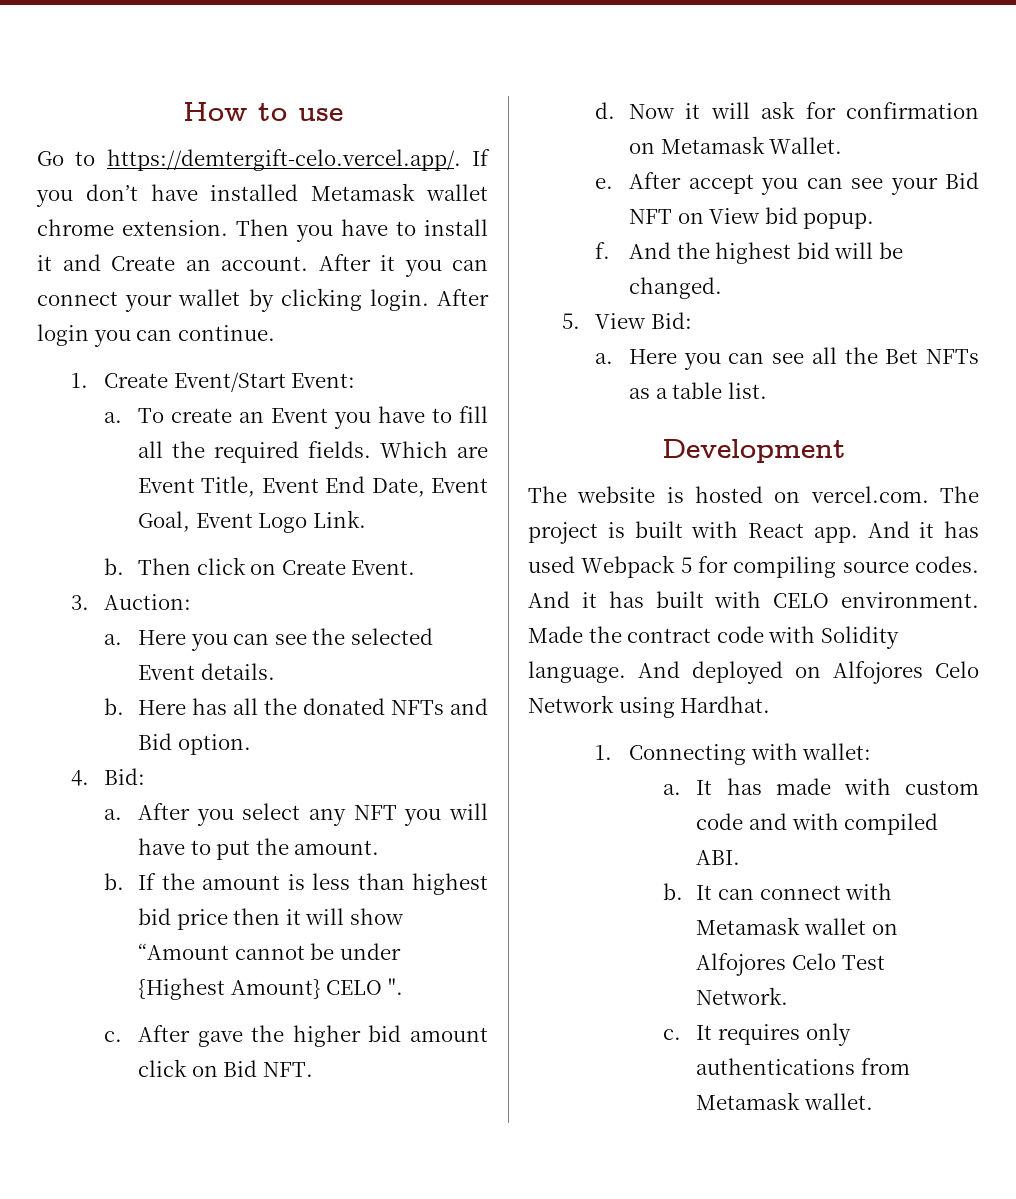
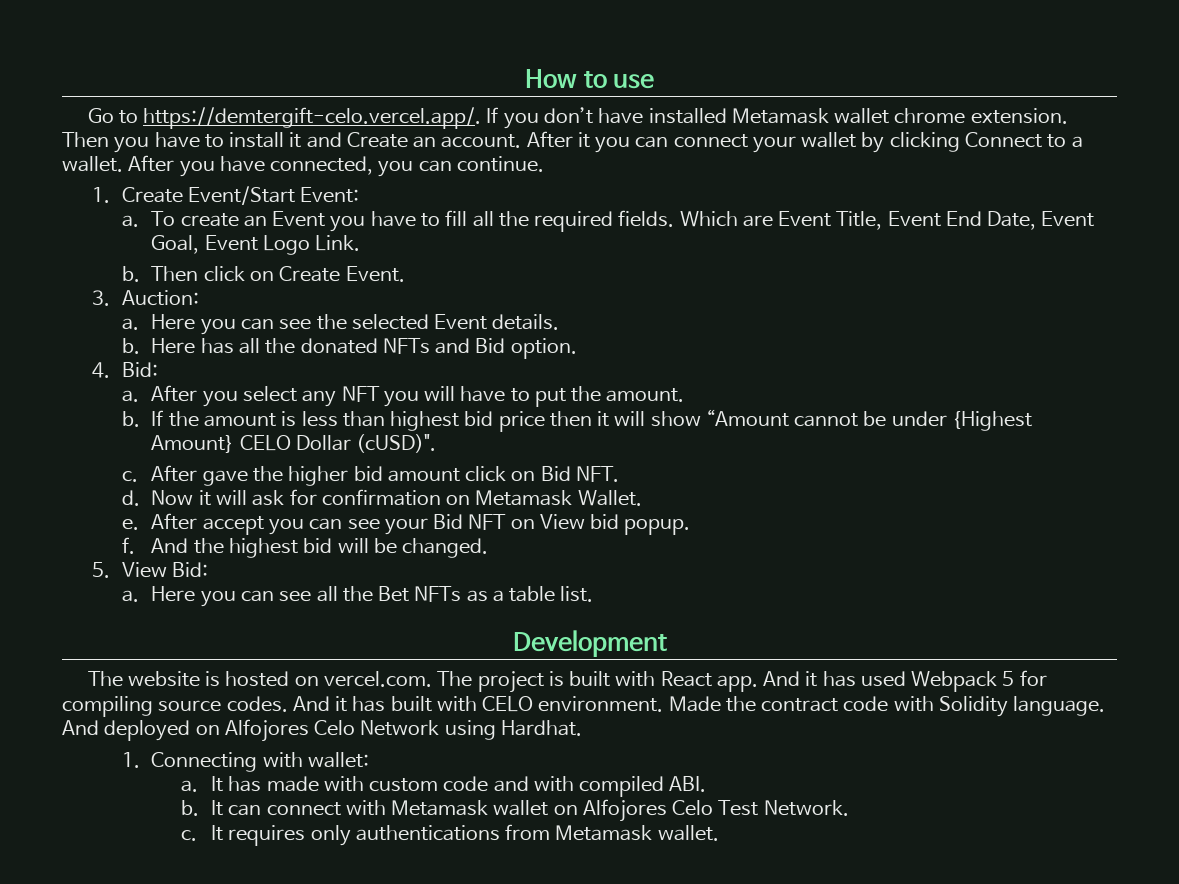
[369,289,489,311] [37,324,89,346] login. After login -> [964,132,1083,148] [62,155,374,177] Connect to a wallet. After you have connected,
[387,978,403,995] ". -> [295,434,437,453] Dollar (cUSD)".

